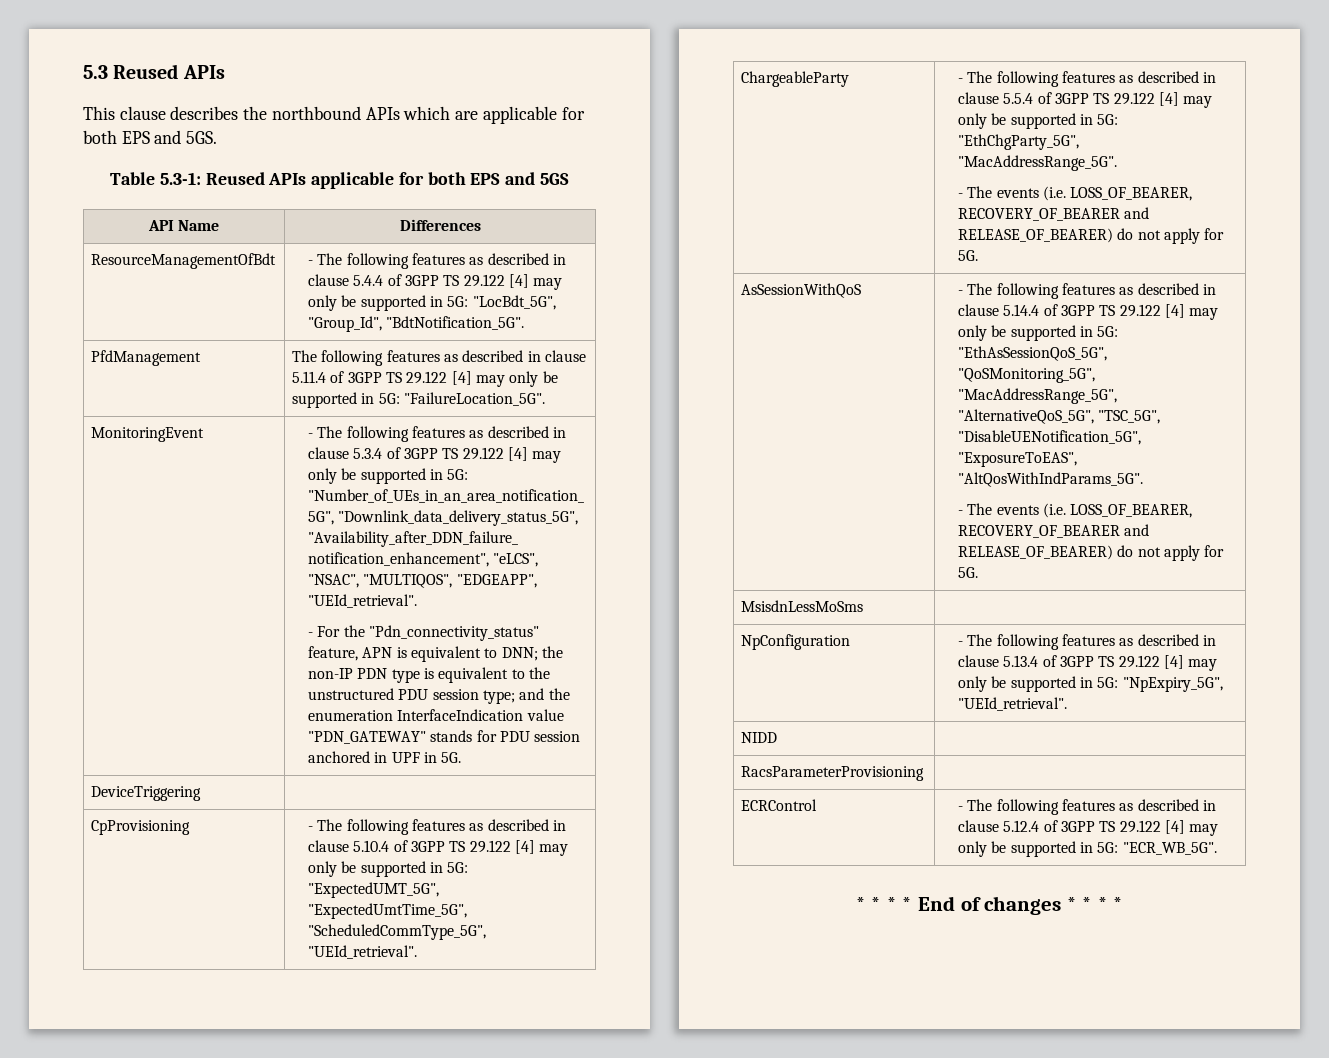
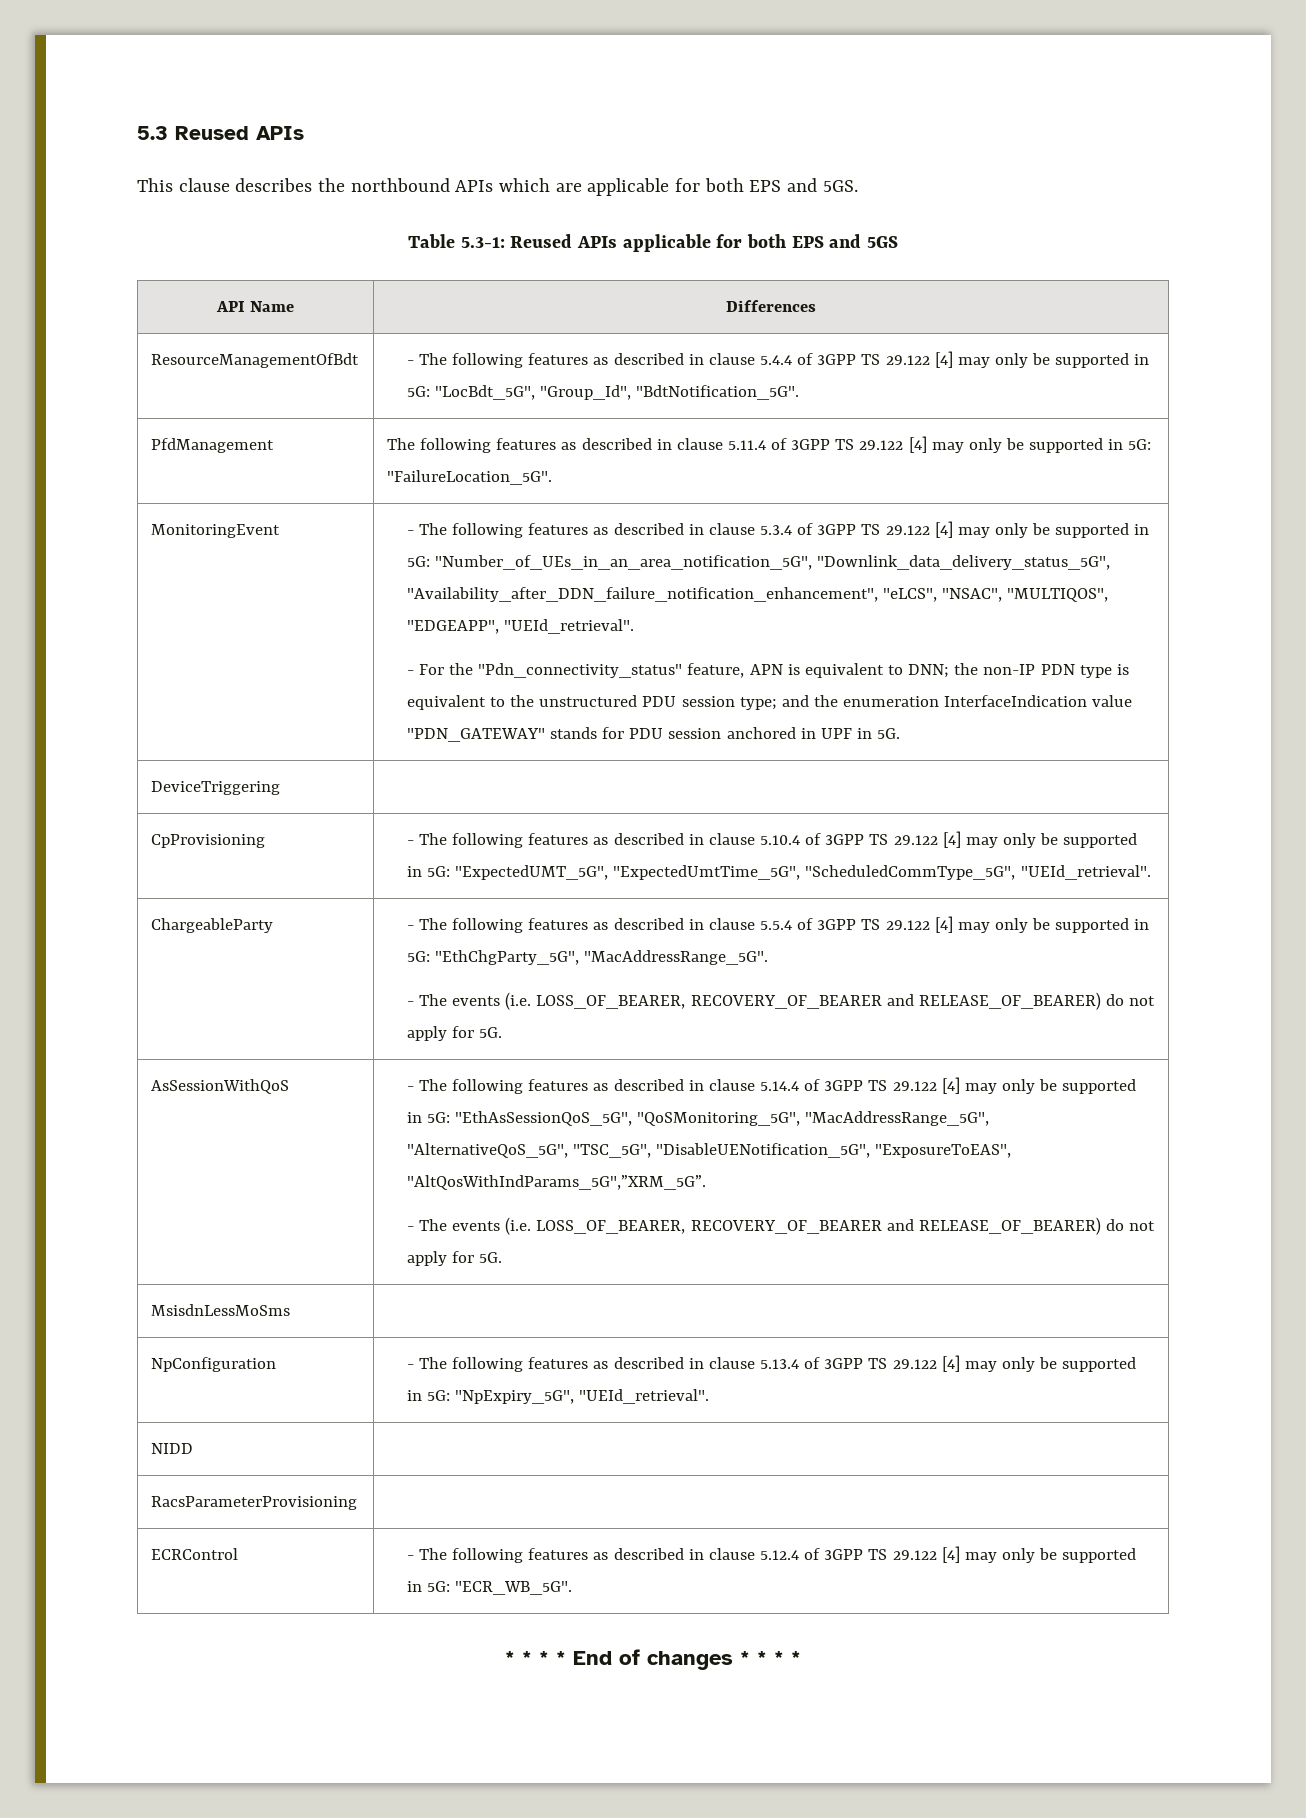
[957,472,1143,487] "AltQosWithIndParams_5G". -> [406,1175,706,1190] "AltQosWithIndParams_5G",”XRM_5G”.

